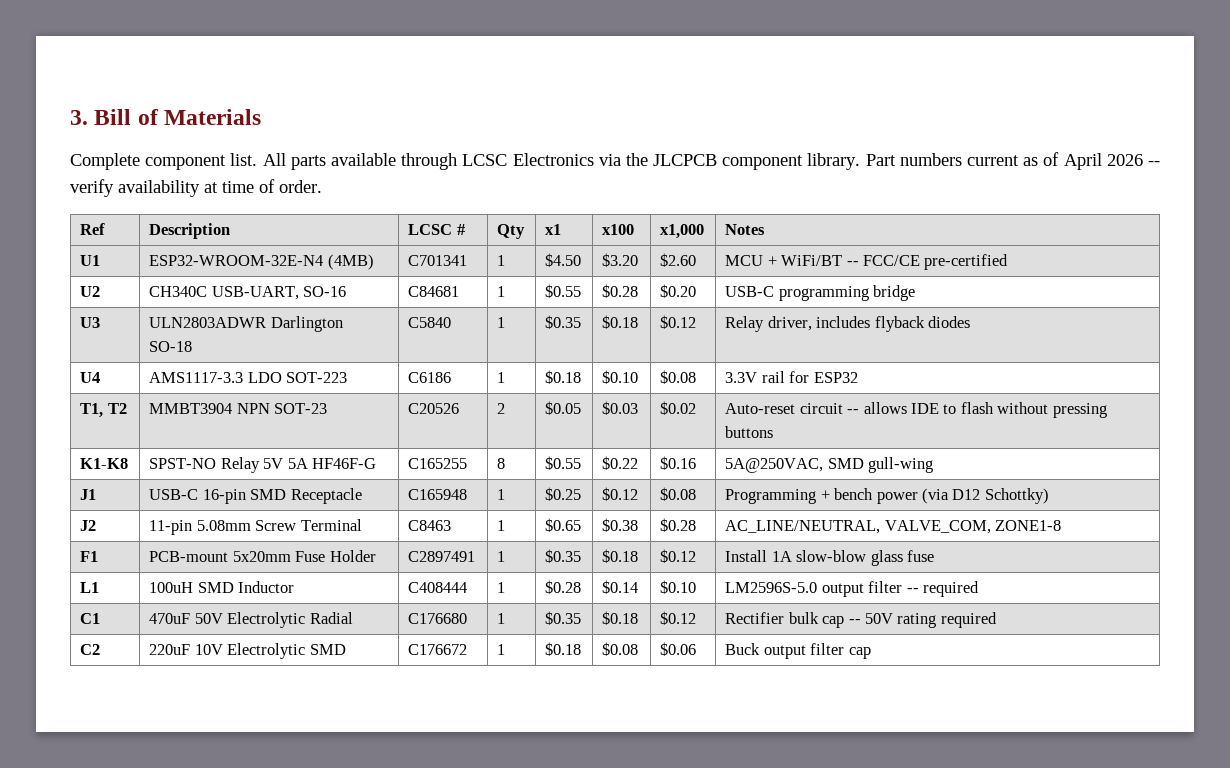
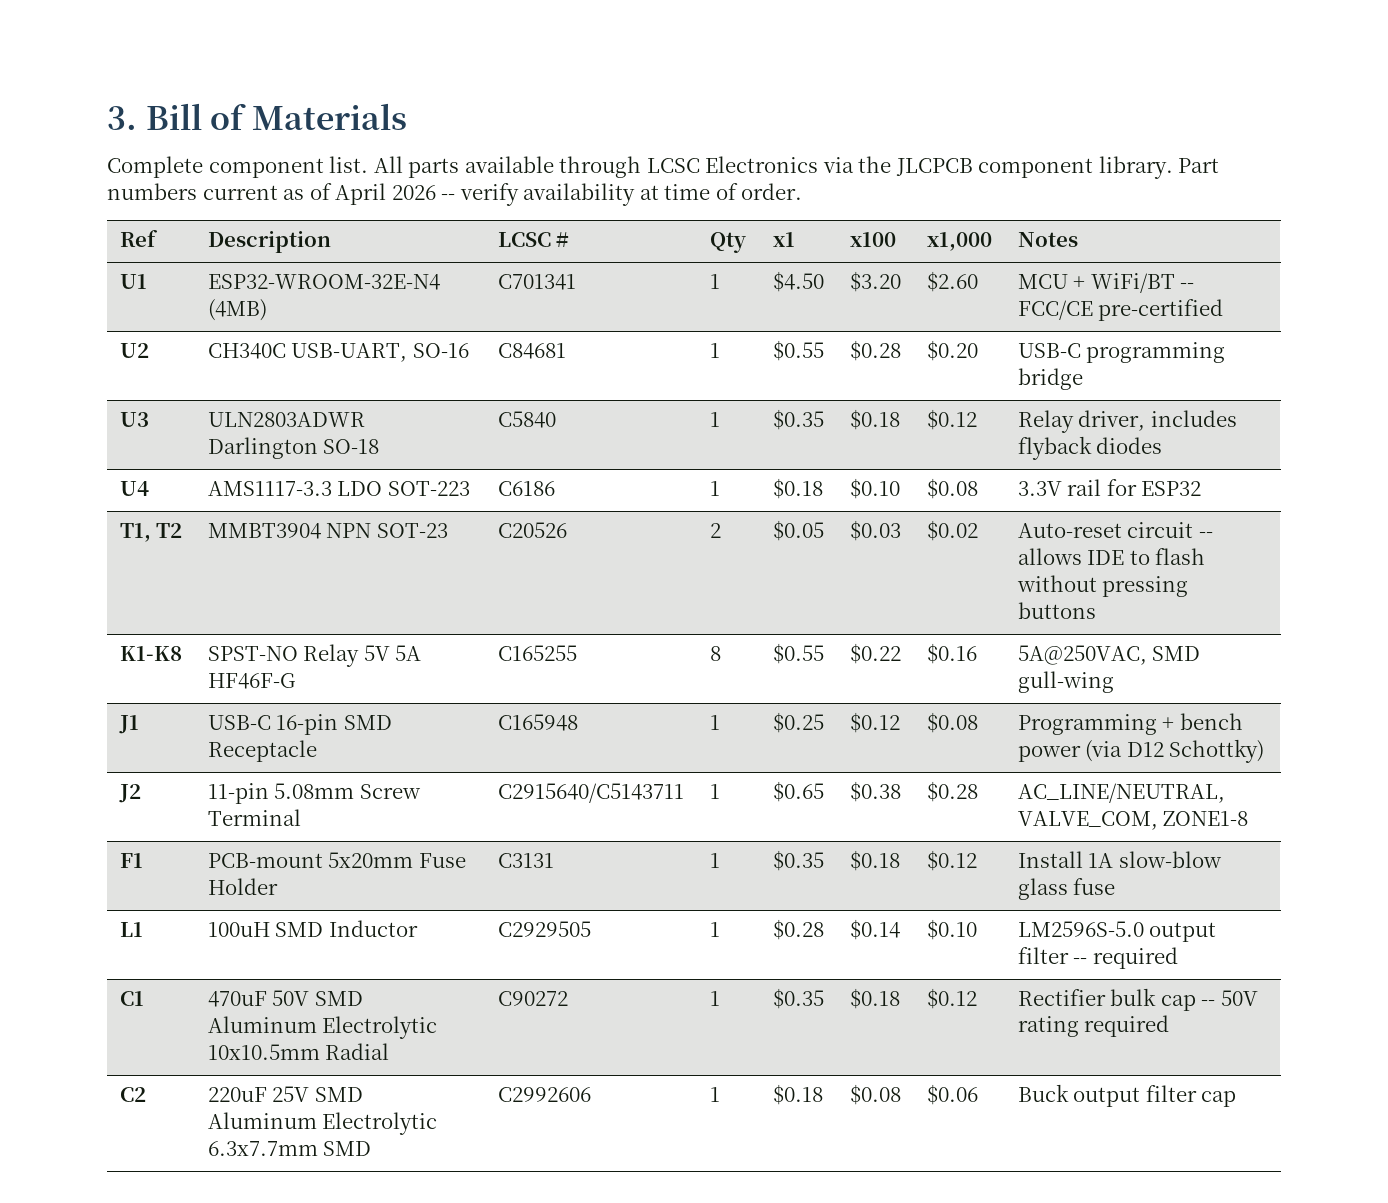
[408,520,452,531] C8463 -> [497,783,684,803] C2915640/C5143711
[408,551,476,562] C2897491 -> [497,853,554,868] C3131
[408,582,468,593] C408444 -> [497,921,591,937] C2929505
[227,612,306,628] Electrolytic -> [314,991,363,1006] [207,1016,438,1039] [207,1044,320,1060] SMD Aluminum Electrolytic 10x10.5mm
[408,613,468,624] C176680 -> [497,991,568,1006] C90272
[194,643,306,659] 10V Electrolytic -> [272,1086,363,1102] [207,1112,438,1135] [207,1141,318,1156] 25V SMD Aluminum Electrolytic 6.3x7.7mm
[408,644,468,655] C176672 -> [497,1087,591,1102] C2992606

